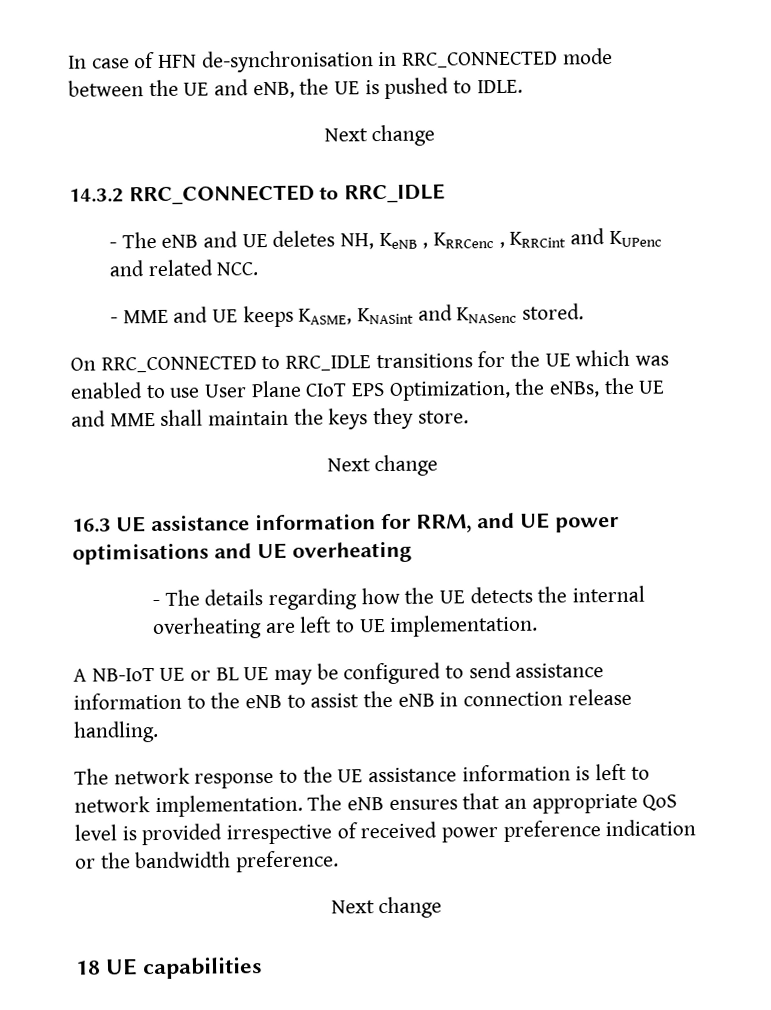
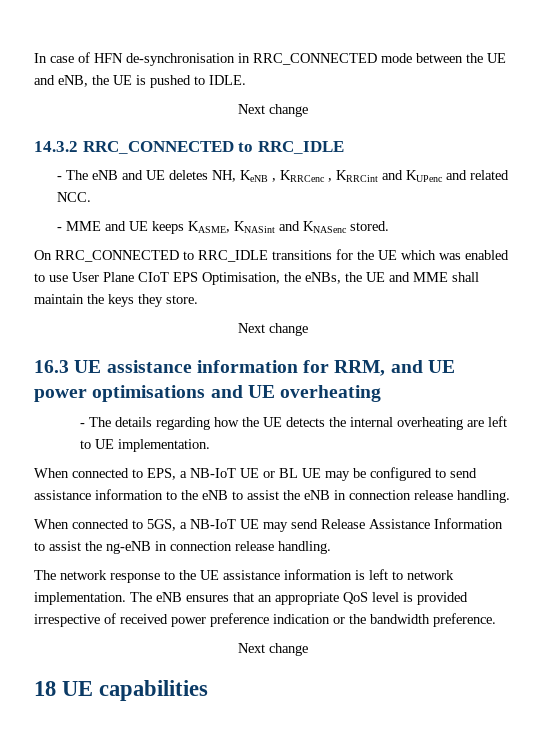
[388,380,511,401] Optimization, -> [202,272,280,285] Optimisation,
[73,668,87,682] A -> [34,468,187,480] When connected to EPS, a
(159, 731) none -> [34,518,503,532] [34,541,331,554] // When connected to 5GS, a NB-IoT UE may send Release Assistance Information to assist the ng-eNB in connection release handling.

